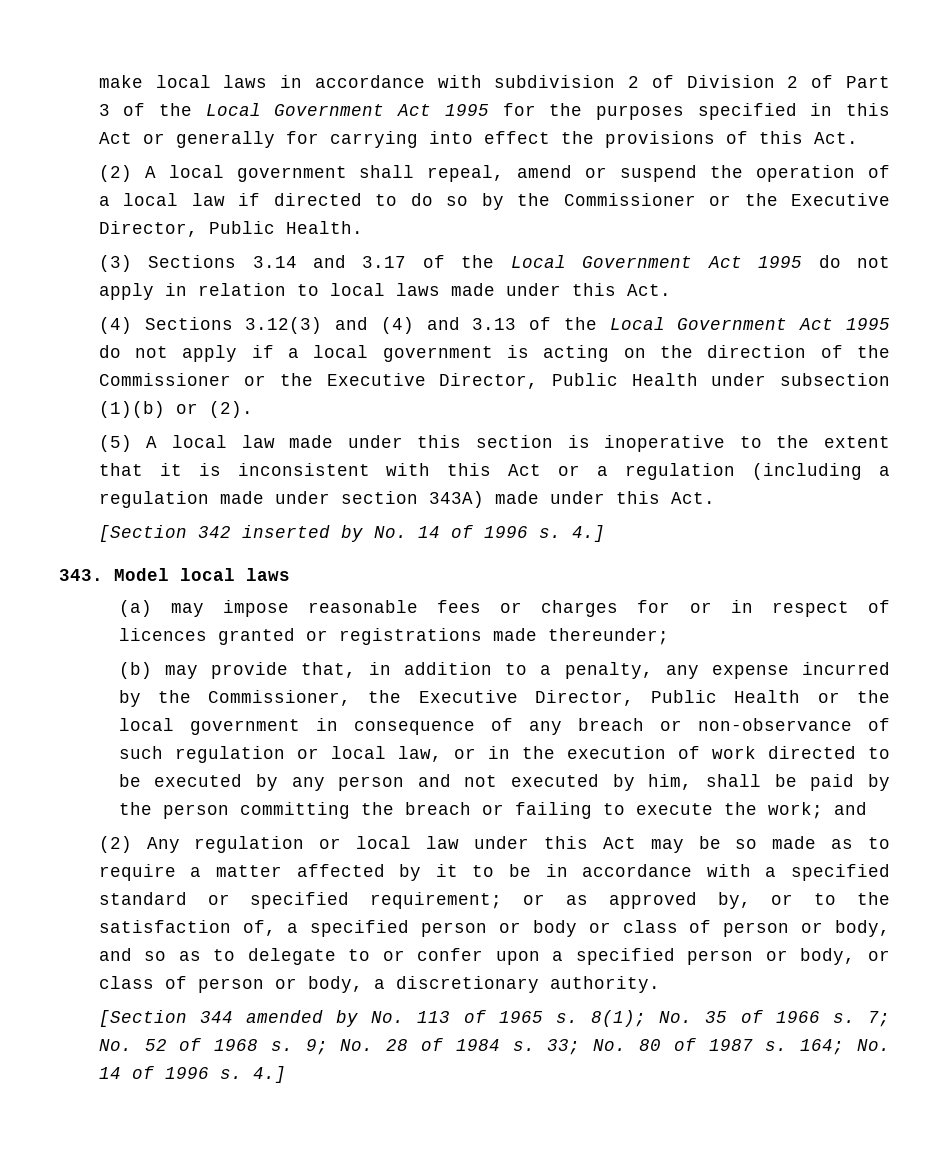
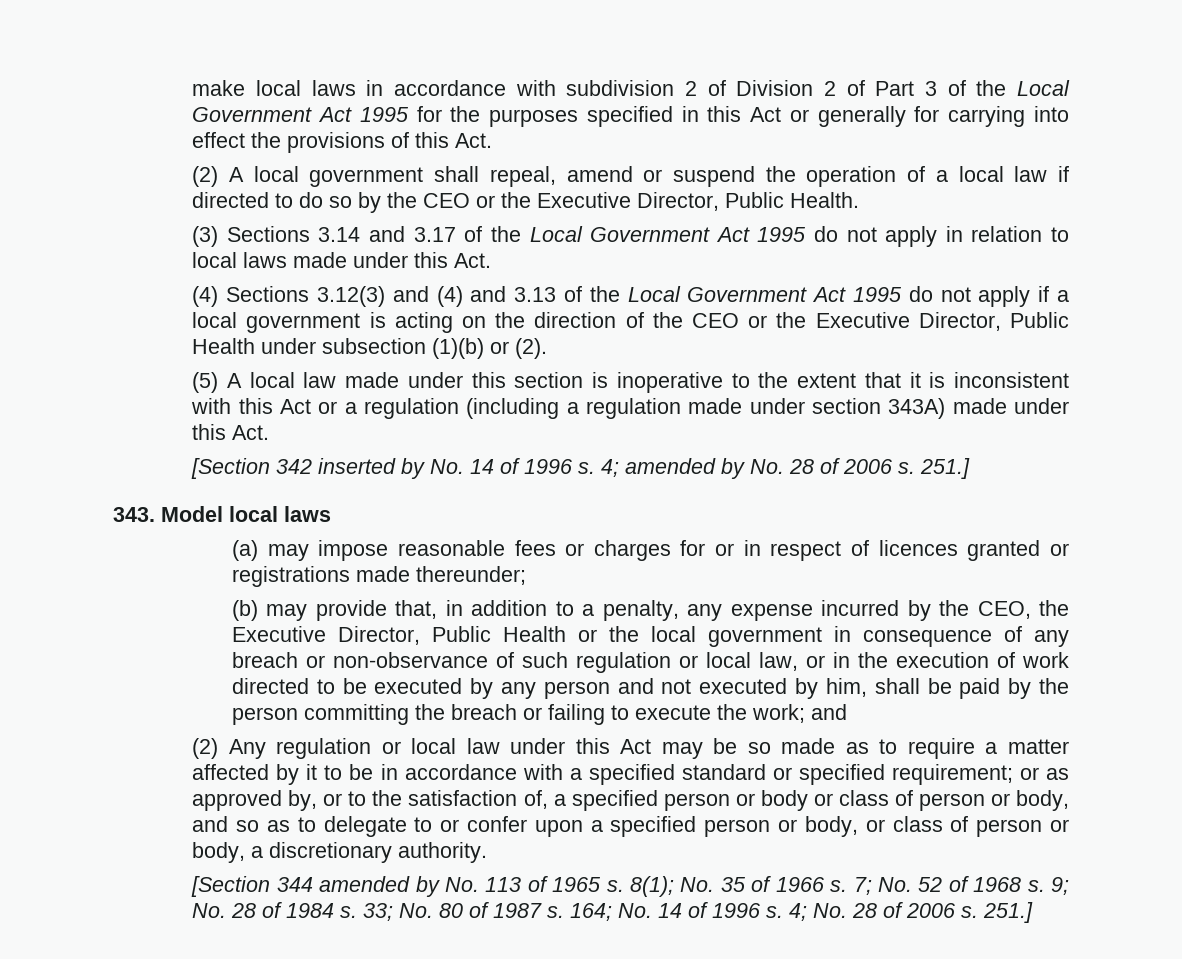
[563,193,696,206] Commissioner -> [423,193,471,208] CEO
[98,373,231,386] Commissioner -> [692,313,740,328] CEO
[571,525,605,542] 4.] -> [601,458,971,479] 4; amended by No. 28 of 2006 s. 251.]
[208,690,352,706] Commissioner, -> [977,601,1031,619] CEO,
[252,1066,286,1083] 4.] -> [789,902,1034,923] 4; No. 28 of 2006 s. 251.]

